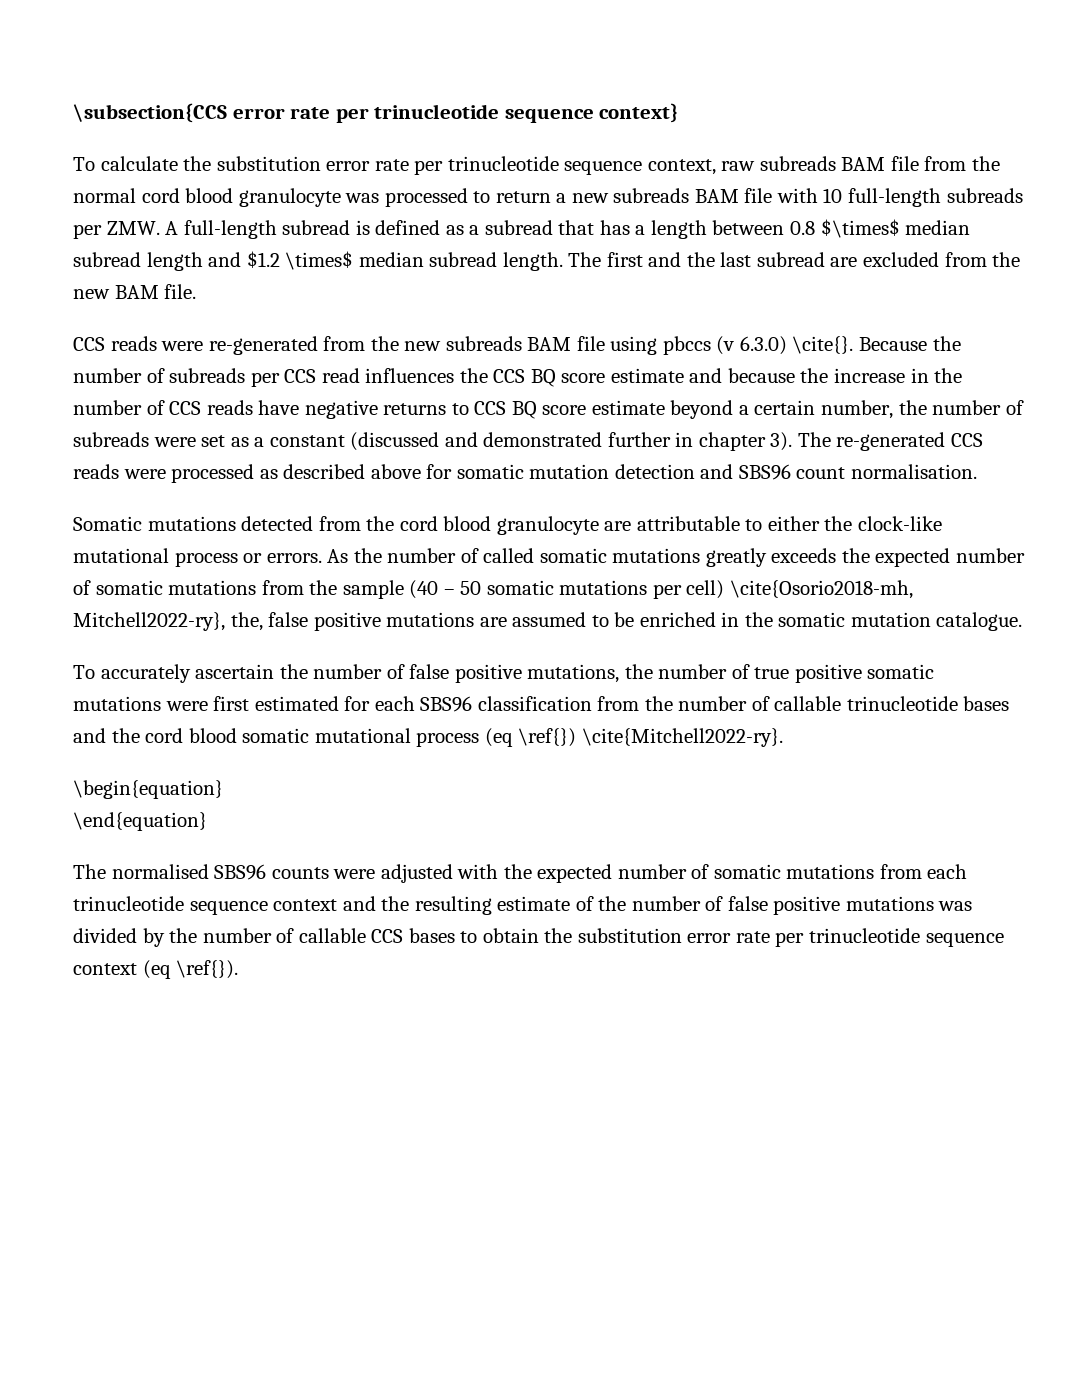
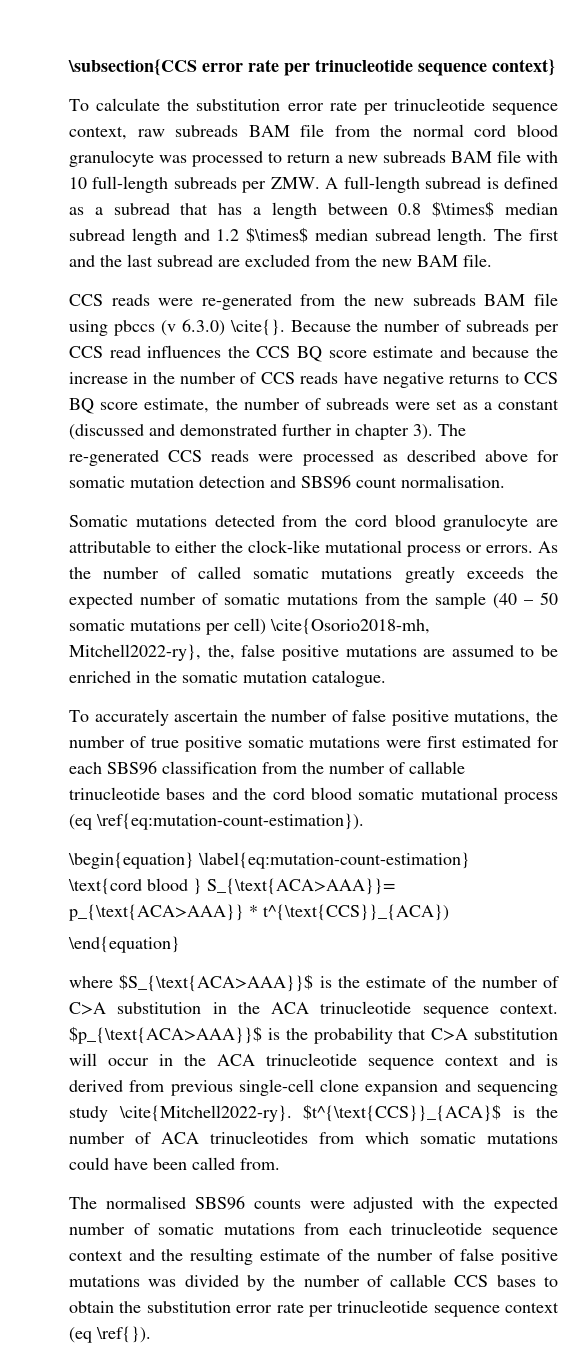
[246,251,354,270] $1.2 \times$ -> [216,227,309,243] 1.2 $\times$
[591,400,894,419] estimate beyond a certain number, -> [144,398,210,413] estimate,
[518,728,783,747] \ref{}) \cite{Mitchell2022-ry}. -> [96,813,364,830] \ref{eq:mutation-count-estimation}).
[73,812,207,831] // \end{equation} -> [198,852,470,869] [68,878,395,895] [69,904,449,921] [68,936,180,953] [69,974,559,992] [69,1001,558,1018] [69,1026,558,1044] [69,1053,558,1070] [69,1079,558,1096] [69,1104,558,1122] [69,1131,558,1144] [69,1157,280,1170] \label{eq:mutation-count-estimation} // \text{cord blood } S_{\text{ACA>AAA}}= p_{\text{ACA>AAA}} * t^{\text{CCS}}_{ACA}) // \end{equation} // where $S_{\text{ACA>AAA}}$ is the estimate of the number of C>A substitution in the ACA trinucleotide sequence context. $p_{\text{ACA>AAA}}$ is the probability that C>A substitution will occur in the ACA trinucleotide sequence context and is derived from previous single-cell clone expansion and sequencing study \cite{Mitchell2022-ry}. $t^{\text{CCS}}_{ACA}$ is the number of ACA trinucleotides from which somatic mutations could have been called from.

